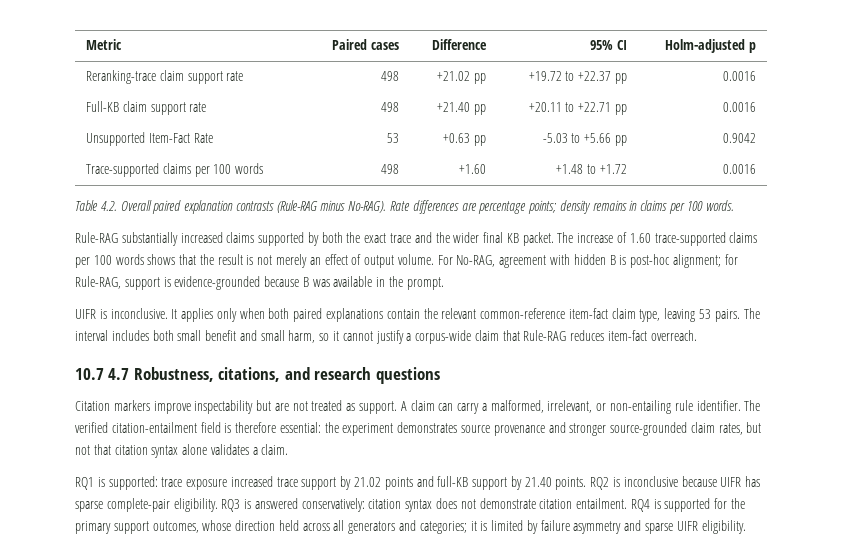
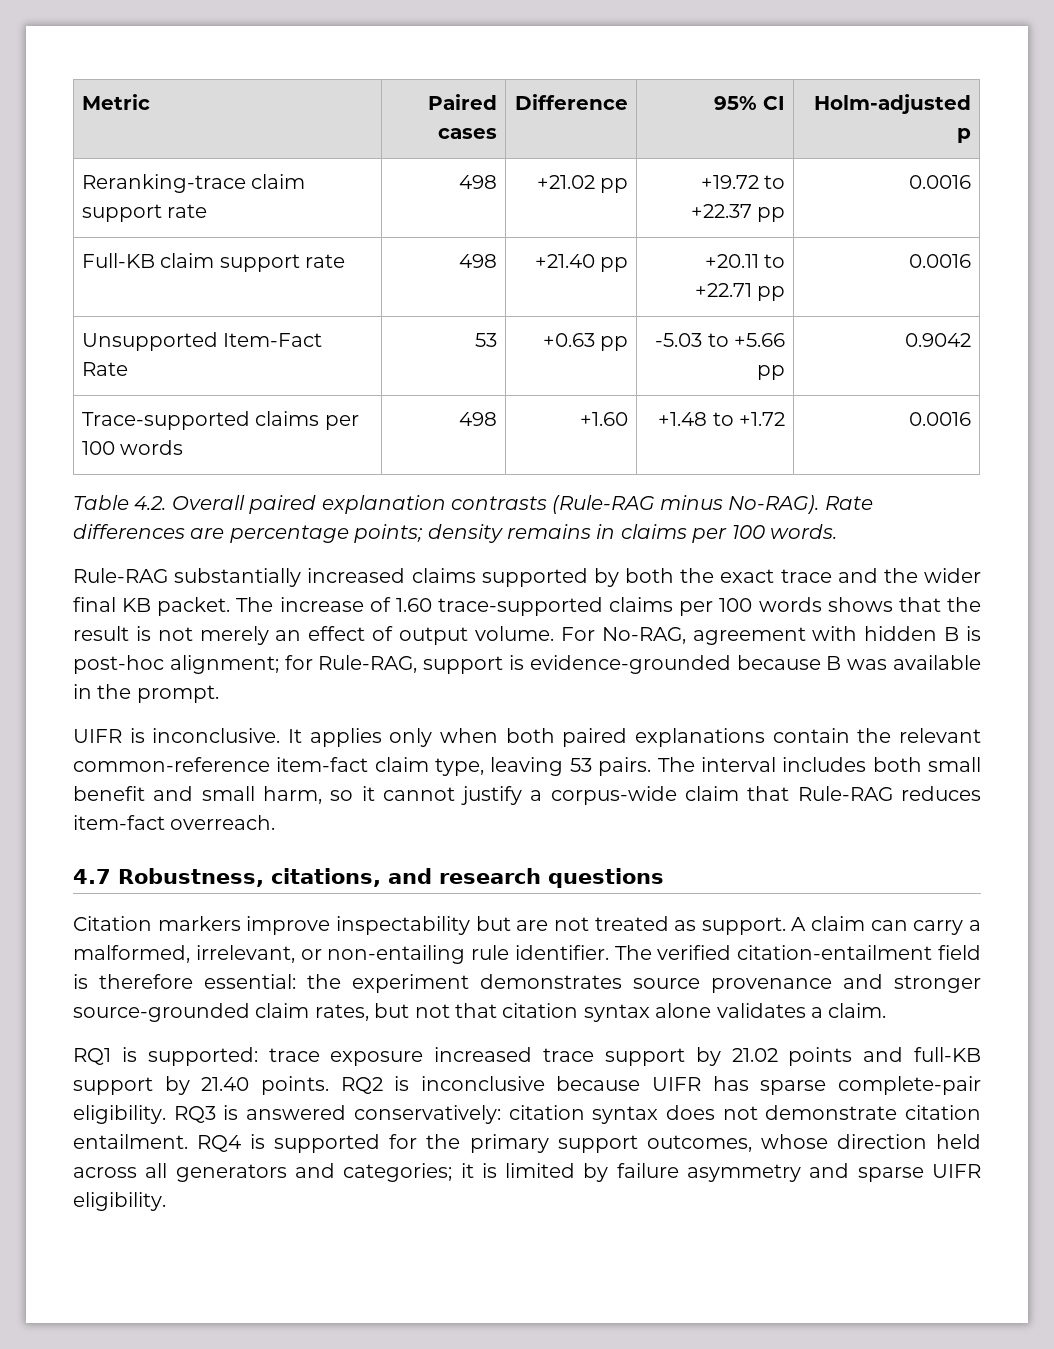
[75,368,104,380] 10.7 -> (276, 822) none

